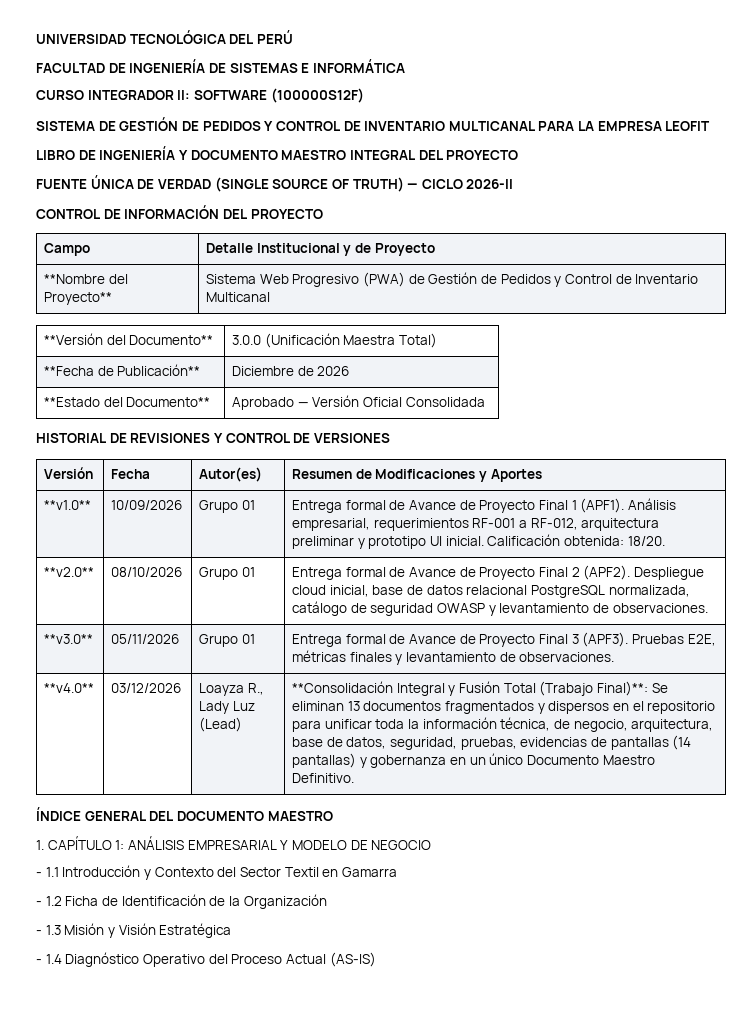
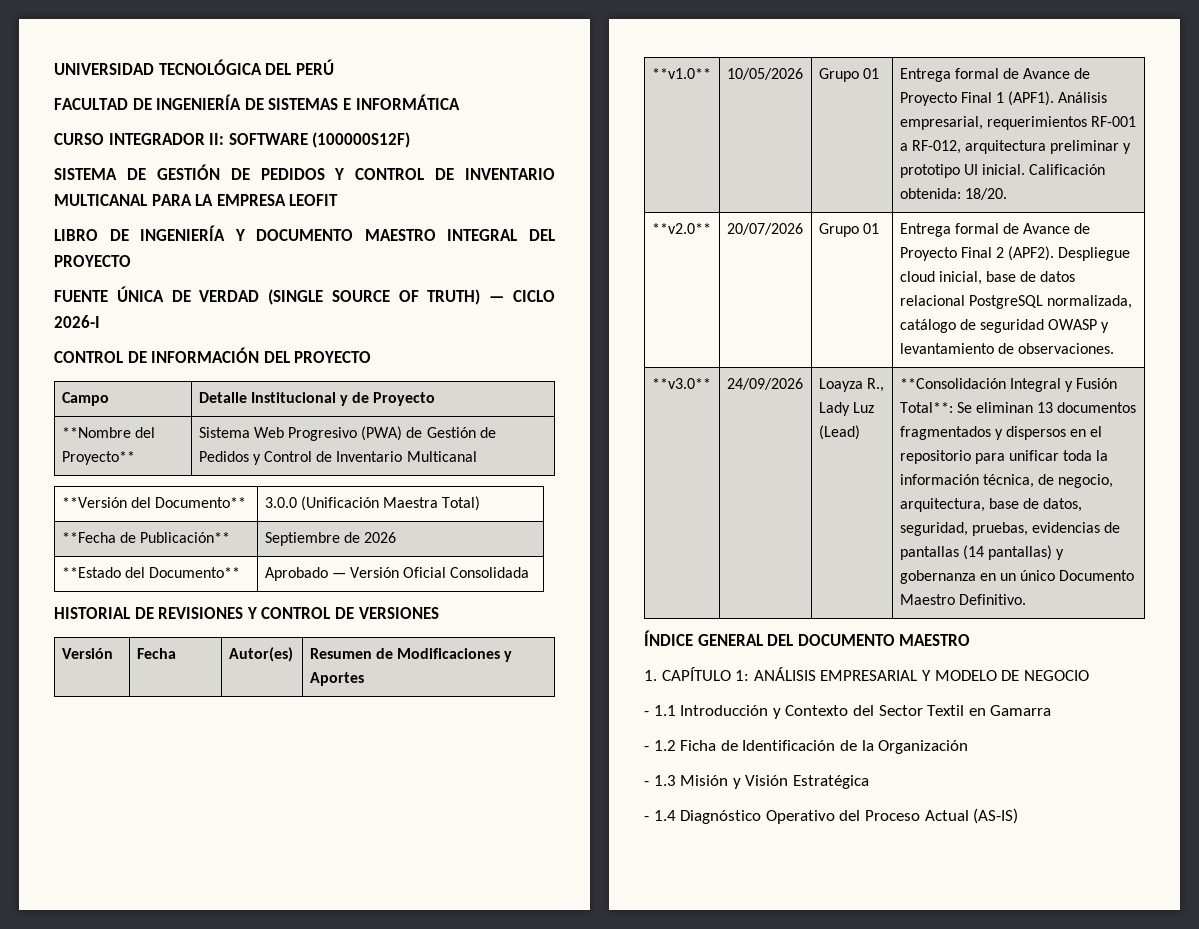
[466,179,514,189] 2026-II -> [54,315,100,328] 2026-I
[232,366,295,376] Diciembre -> [264,532,340,546] Septiembre
[111,500,183,510] 10/09/2026 -> [726,68,803,80] 10/05/2026
[111,567,183,577] 08/10/2026 -> [726,223,803,235] 20/07/2026
[111,634,180,644] [199,634,255,647] [292,632,716,647] [292,650,615,665] [44,683,95,693] [111,683,182,693] 05/11/2026 | Grupo 01 | Entrega formal de Avance de Proyecto Final 3 (APF3). Pruebas E2E, métricas finales y levantamiento de observaciones. // **v4.0** | 03/12/2026 -> [726,378,803,390] 24/09/2026
[503,681,648,696] Total (Trabajo Final)**: -> [899,402,953,413] Total**:

